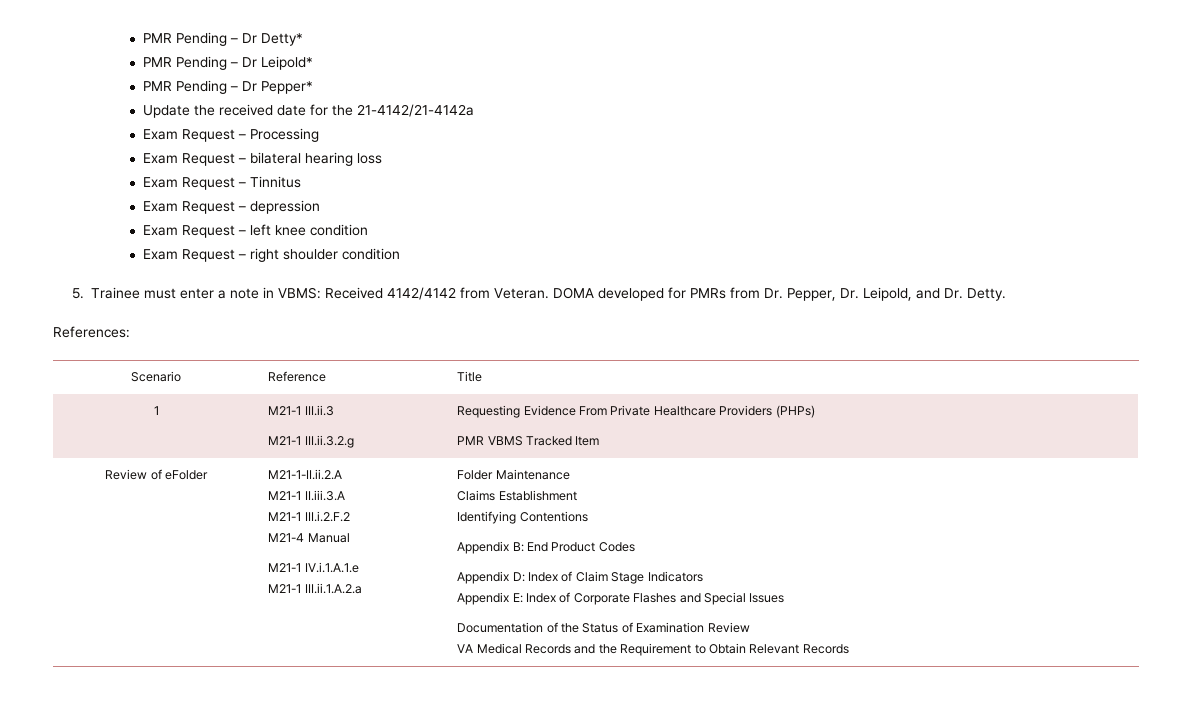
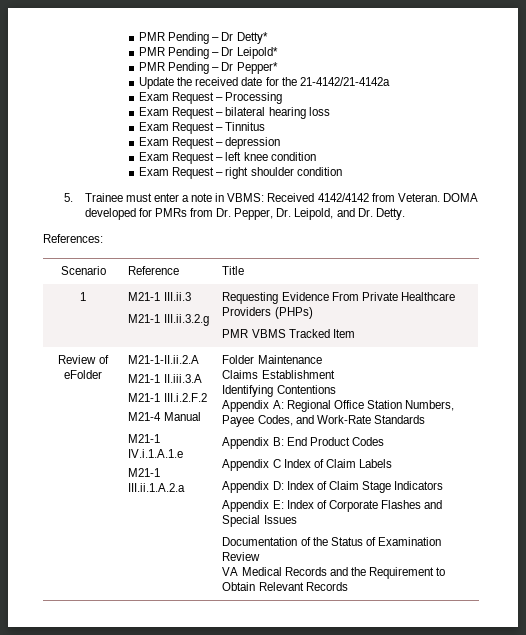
(588, 516) none -> [222,400,454,412] [222,415,425,427] // Appendix A: Regional Office Station Numbers, Payee Codes, and Work-Rate Standards
(635, 547) none -> [222,459,392,471] // Appendix C Index of Claim Labels

